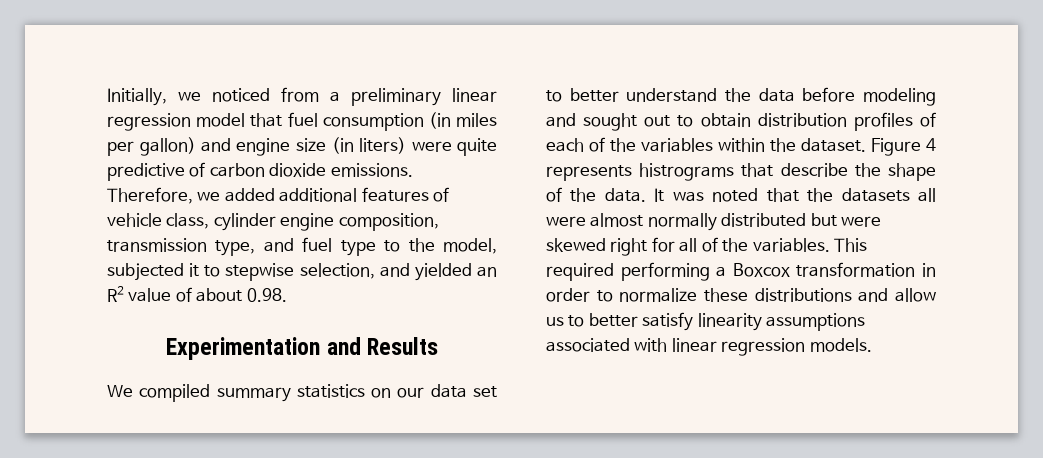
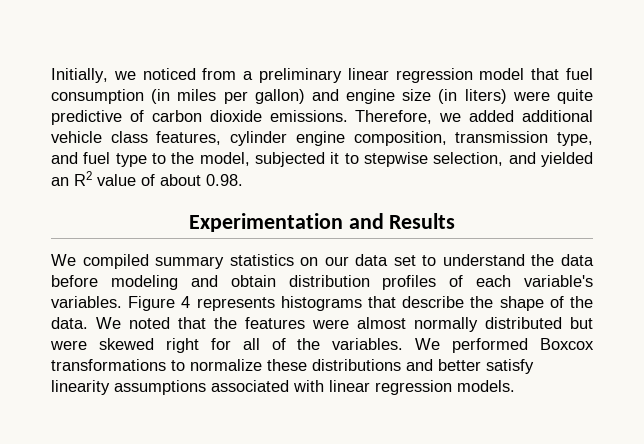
[361,187,450,202] [107,213,210,229] features of vehicle class, -> [51,131,222,145] vehicle class features,
[569,88,619,102] better -> (437, 260) none
[583,113,694,131] sought out to -> (218, 281) none
[589,137,866,152] of the variables within the dataset. -> [524,275,593,287] [51,296,122,308] variable's variables.
[639,163,735,181] histrograms -> [280,296,362,311] histograms
[654,188,704,202] It was -> [96,317,121,329] We
[841,188,936,202] datasets all -> [245,317,305,329] features
[834,238,868,252] [546,262,936,281] [546,288,590,302] This required performing a Boxcox transformation in order -> [415,338,594,353] [51,359,166,371] We performed Boxcox transformations
[895,288,936,302] [546,315,585,327] allow us to -> (433, 365) none

